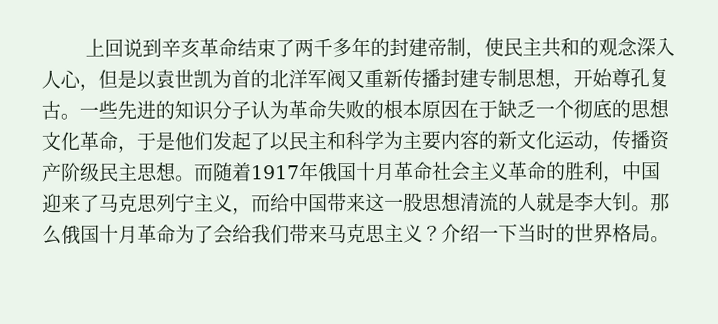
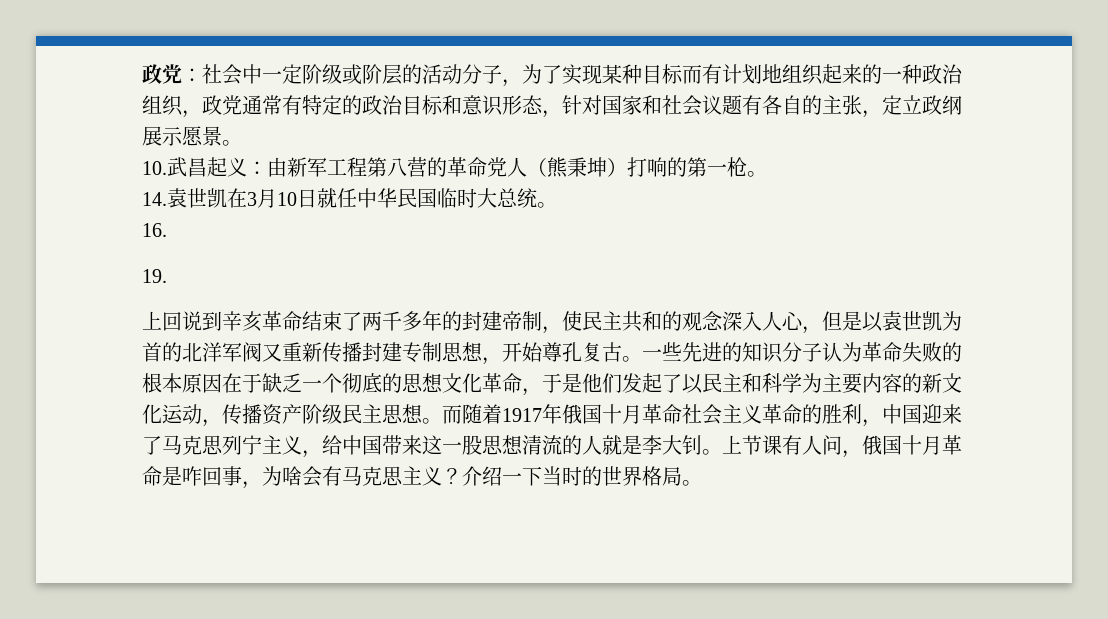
(84, 47) none -> [142,64,963,87] [142,95,962,118] [142,126,242,146] [142,157,767,178] [142,188,557,208] [142,223,167,237] [142,269,167,283] 政党：社会中一定阶级或阶层的活动分子，为了实现某种目标而有计划地组织起来的一种政治组织，政党通常有特定的政治目标和意识形态，针对国家和社会议题有各自的主张，定立政纲展示愿景。 // 10.武昌起义：由新军工程第八营的革命党人（熊秉坤）打响的第一枪。 // 14.袁世凯在3月10日就任中华民国临时大总统。 // 16. // 19. //
[251,194,271,213] 而 -> (322, 454) none
[650,193,670,212] [42,224,328,245] 那么俄国十月革命为了会给我们带来 -> [722,435,962,458] [142,466,342,489] 上节课有人问，俄国十月革命是咋回事，为啥会有

